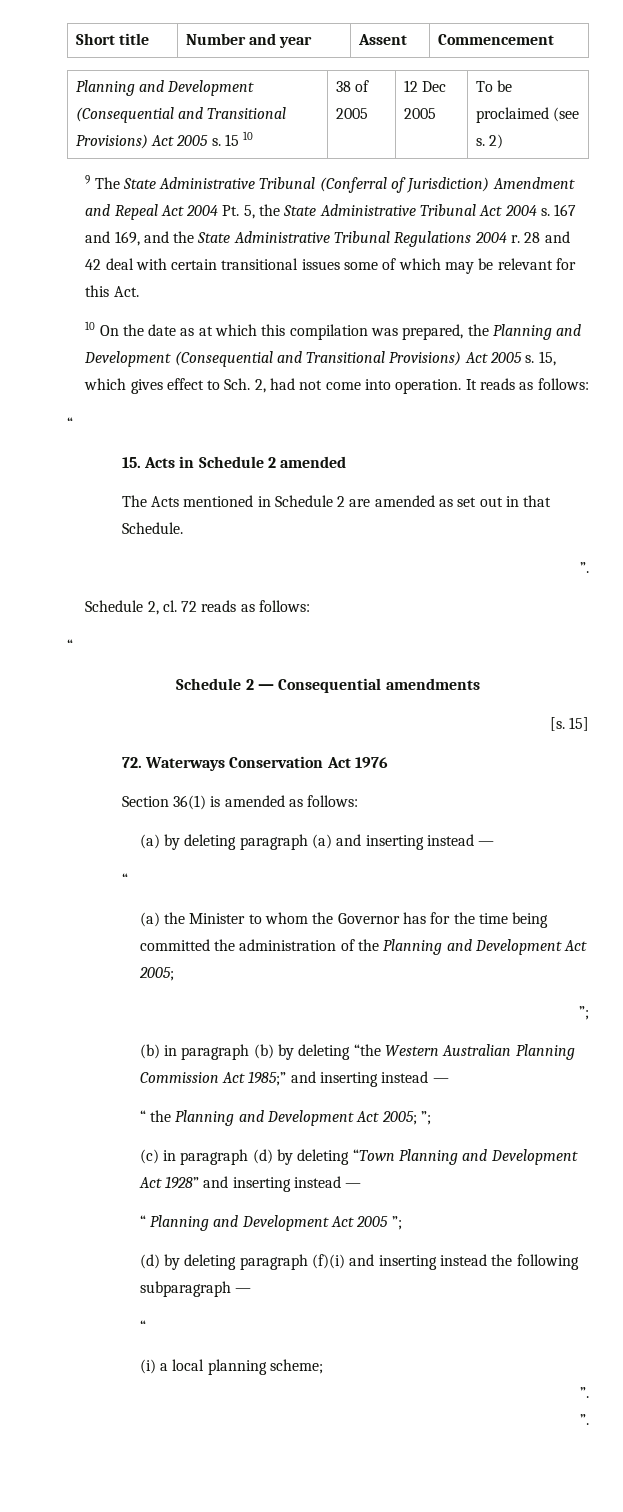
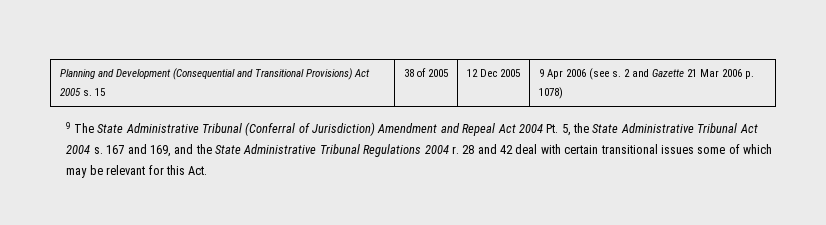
[75,33,150,45] [185,33,313,48] [357,34,407,45] [437,34,554,45] Short title | Number and year | Assent | Commencement // -> (59, 74) none
[243,131,254,140] 10 -> (105, 92) none
[475,80,513,92] [475,107,580,123] [475,134,504,149] To be proclaimed (see s. 2) -> [538,68,754,80] [538,87,563,99] 9 Apr 2006 (see s. 2 and Gazette 21 Mar 2006 p. 1078)
[85,321,582,340] [84,351,556,367] [84,378,589,394] [67,417,73,429] [121,456,347,468] [121,495,552,507] [121,522,183,534] [580,562,589,573] [85,600,311,615] [67,639,73,651] [176,678,480,693] [549,717,589,731] [121,756,388,771] [121,795,359,810] [139,834,495,850] [121,873,128,885] [139,912,549,928] [139,939,588,955] [138,967,174,981] [579,1006,589,1020] [139,1044,575,1060] [139,1071,449,1087] [139,1110,432,1126] [139,1149,578,1165] [138,1176,362,1192] [139,1215,402,1231] [139,1254,579,1270] [139,1281,252,1297] [139,1320,146,1332] [139,1359,324,1375] [580,1387,589,1398] [580,1414,589,1425] // 10 On the date as at which this compilation was prepared, the Planning and Development (Consequential and Transitional Provisions) Act 2005 s. 15, which gives effect to Sch. 2, had not come into operation. It reads as follows: // “ // 15. Acts in Schedule 2 amended // The Acts mentioned in Schedule 2 are amended as set out in that Schedule. // ”. // Schedule 2, cl. 72 reads as follows: // “ // Schedule 2 — Consequential amendments // [s. 15] // 72. Waterways Conservation Act 1976 // Section 36(1) is amended as follows: // (a) by deleting paragraph (a) and inserting instead — // “ // (a) the Minister to whom the Governor has for the time being committed the administration of the Planning and Development Act 2005; // ”; // (b) in paragraph (b) by deleting “the Western Australian Planning Commission Act 1985;” and inserting instead — // “ the Planning and Development Act 2005; ”; // (c) in paragraph (d) by deleting “Town Planning and Development Act 1928” and inserting instead — // “ Planning and Development Act 2005 ”; // (d) by deleting paragraph (f)(i) and inserting instead the following subparagraph — // “ // (i) a local planning scheme; // ”. // ”. -> (208, 170) none

